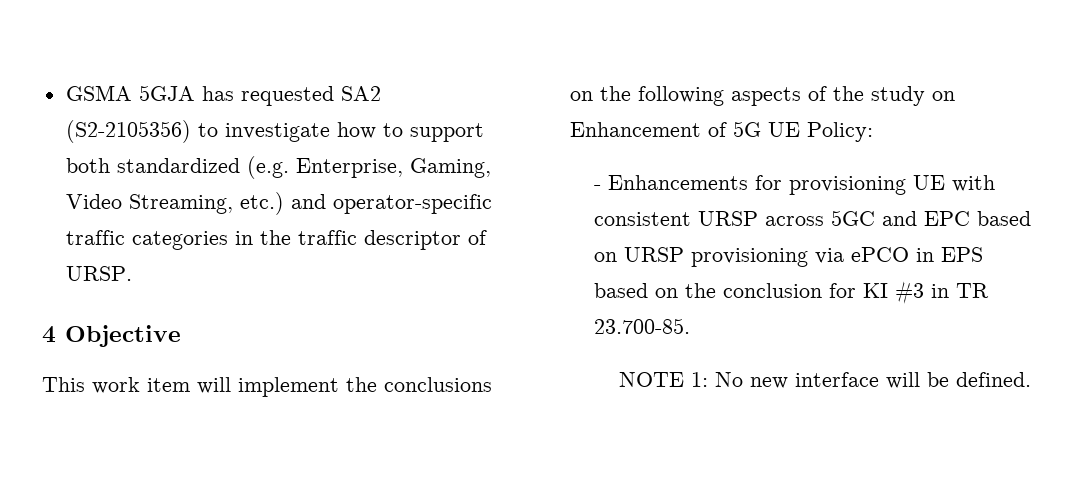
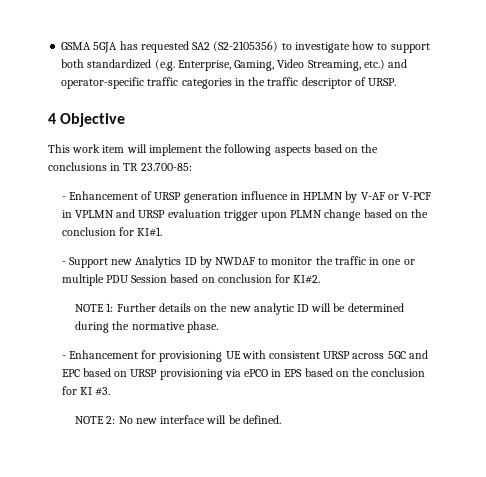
[384,377,492,392] [570,86,955,106] [570,121,873,142] [594,175,749,190] conclusions on the following aspects of the study on Enhancement of 5G UE Policy: // - Enhancements -> [224,144,379,156] [48,162,192,171] [61,191,432,203] [61,209,429,221] [61,227,163,237] [61,256,415,268] [61,274,321,286] [75,303,404,315] [75,321,218,333] [61,350,138,359] following aspects based on the conclusions in TR 23.700-85: // - Enhancement of URSP generation influence in HPLMN by V-AF or V-PCF in VPLMN and URSP evaluation trigger upon PLMN change based on the conclusion for KI#1. // - Support new Analytics ID by NWDAF to monitor the traffic in one or multiple PDU Session based on conclusion for KI#2. // NOTE 1: Further details on the new analytic ID will be determined during the normative phase. // - Enhancement
[895,281,990,304] [594,318,691,334] [618,372,708,387] #3 in TR 23.700-85. // NOTE 1: -> [95,387,111,396] [75,416,116,424] #3. // NOTE 2:

